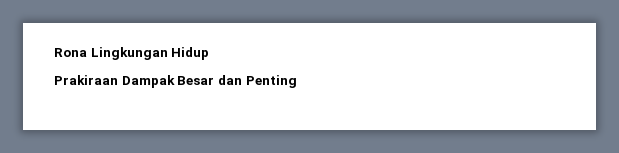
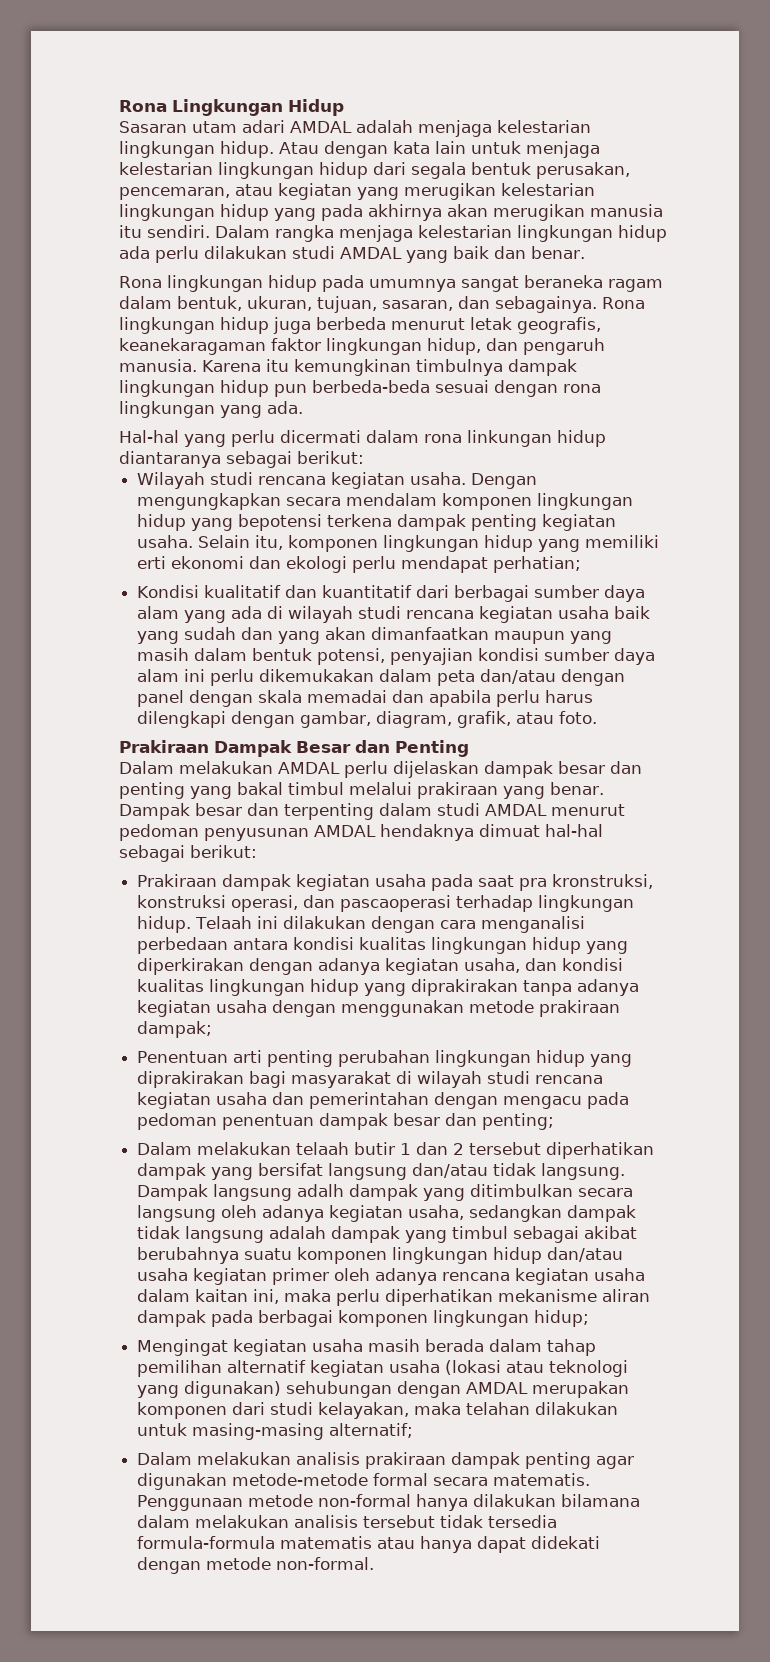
(210, 53) none -> [119,120,591,137] [119,141,600,158] [119,162,630,179] [119,183,595,200] [119,204,663,221] [119,225,667,242] [119,246,585,263] [119,275,663,292] [119,296,645,313] [119,317,601,334] [119,338,605,355] [119,359,577,376] [119,380,601,397] [119,401,303,418] [119,430,606,447] [119,451,364,468] [137,472,538,489] [137,493,634,510] [137,514,617,531] [137,535,660,552] [137,556,582,573] [137,585,646,602] [137,606,651,623] [137,627,613,644] [137,648,656,665] [137,669,626,686] [137,690,594,707] [137,711,598,728] // Sasaran utam adari AMDAL adalah menjaga kelestarian lingkungan hidup. Atau dengan kata lain untuk menjaga kelestarian lingkungan hidup dari segala bentuk perusakan, pencemaran, atau kegiatan yang merugikan kelestarian lingkungan hidup yang pada akhirnya akan merugikan manusia itu sendiri. Dalam rangka menjaga kelestarian lingkungan hidup ada perlu dilakukan studi AMDAL yang baik dan benar. // Rona lingkungan hidup pada umumnya sangat beraneka ragam dalam bentuk, ukuran, tujuan, sasaran, dan sebagainya. Rona lingkungan hidup juga berbeda menurut letak geografis, keanekaragaman faktor lingkungan hidup, dan pengaruh manusia. Karena itu kemungkinan timbulnya dampak lingkungan hidup pun berbeda-beda sesuai dengan rona lingkungan yang ada. // Hal-hal yang perlu dicermati dalam rona linkungan hidup diantaranya sebagai berikut: // Wilayah studi rencana kegiatan usaha. Dengan mengungkapkan secara mendalam komponen lingkungan hidup yang bepotensi terkena dampak penting kegiatan usaha. Selain itu, komponen lingkungan hidup yang memiliki erti ekonomi dan ekologi perlu mendapat perhatian; // Kondisi kualitatif dan kuantitatif dari berbagai sumber daya alam yang ada di wilayah studi rencana kegiatan usaha baik yang sudah dan yang akan dimanfaatkan maupun yang masih dalam bentuk potensi, penyajian kondisi sumber daya alam ini perlu dikemukakan dalam peta dan/atau dengan panel dengan skala memadai dan apabila perlu harus dilengkapi dengan gambar, diagram, grafik, atau foto.
(297, 81) none -> [119,761,642,778] [119,782,604,799] [119,803,625,820] [119,824,603,841] [119,845,257,862] [137,874,654,891] [137,895,635,912] [137,916,586,933] [137,937,629,954] [137,958,624,975] [137,979,640,996] [137,1000,621,1017] [137,1021,213,1038] [137,1050,633,1067] [137,1071,604,1088] [137,1092,630,1109] [137,1113,555,1130] [137,1142,655,1159] [137,1163,626,1180] [137,1184,634,1201] [137,1205,637,1222] [137,1226,638,1243] [137,1247,624,1264] [137,1268,646,1285] [137,1289,651,1306] [137,1310,590,1327] [137,1339,597,1356] [137,1360,629,1377] [137,1381,630,1398] [137,1402,619,1419] [137,1423,414,1440] [137,1452,635,1469] [137,1473,591,1490] [137,1494,641,1511] [137,1515,558,1528] [137,1536,601,1553] [137,1557,375,1574] // Dalam melakukan AMDAL perlu dijelaskan dampak besar dan penting yang bakal timbul melalui prakiraan yang benar. Dampak besar dan terpenting dalam studi AMDAL menurut pedoman penyusunan AMDAL hendaknya dimuat hal-hal sebagai berikut: // Prakiraan dampak kegiatan usaha pada saat pra kronstruksi, konstruksi operasi, dan pascaoperasi terhadap lingkungan hidup. Telaah ini dilakukan dengan cara menganalisi perbedaan antara kondisi kualitas lingkungan hidup yang diperkirakan dengan adanya kegiatan usaha, dan kondisi kualitas lingkungan hidup yang diprakirakan tanpa adanya kegiatan usaha dengan menggunakan metode prakiraan dampak; // Penentuan arti penting perubahan lingkungan hidup yang diprakirakan bagi masyarakat di wilayah studi rencana kegiatan usaha dan pemerintahan dengan mengacu pada pedoman penentuan dampak besar dan penting; // Dalam melakukan telaah butir 1 dan 2 tersebut diperhatikan dampak yang bersifat langsung dan/atau tidak langsung. Dampak langsung adalh dampak yang ditimbulkan secara langsung oleh adanya kegiatan usaha, sedangkan dampak tidak langsung adalah dampak yang timbul sebagai akibat berubahnya suatu komponen lingkungan hidup dan/atau usaha kegiatan primer oleh adanya rencana kegiatan usaha dalam kaitan ini, maka perlu diperhatikan mekanisme aliran dampak pada berbagai komponen lingkungan hidup; // Mengingat kegiatan usaha masih berada dalam tahap pemilihan alternatif kegiatan usaha (lokasi atau teknologi yang digunakan) sehubungan dengan AMDAL merupakan komponen dari studi kelayakan, maka telahan dilakukan untuk masing-masing alternatif; // Dalam melakukan analisis prakiraan dampak penting agar digunakan metode-metode formal secara matematis. Penggunaan metode non-formal hanya dilakukan bilamana dalam melakukan analisis tersebut tidak tersedia formula-formula matematis atau hanya dapat didekati dengan metode non-formal.

